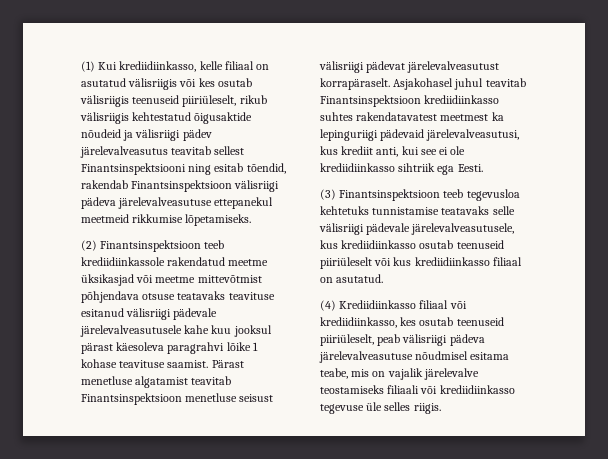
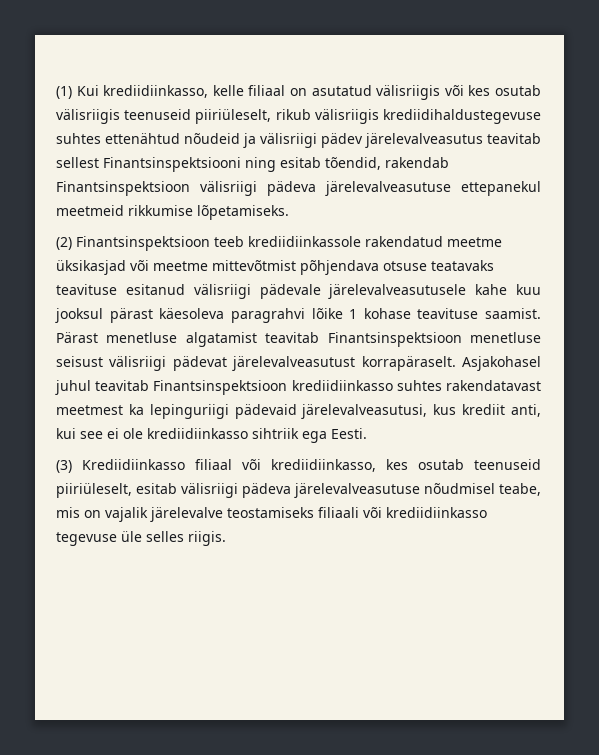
[132,112,253,124] kehtestatud õigusaktide -> [382,109,541,124] [56,133,180,144] krediidihaldustegevuse suhtes ettenähtud
[356,112,438,121] rakendatavatest -> [446,380,541,391] rakendatavast
[339,189,520,201] [320,206,515,215] [319,223,515,235] [320,240,504,249] [320,257,522,269] [320,274,384,283] [320,300,336,311] Finantsinspektsioon teeb tegevusloa kehtetuks tunnistamise teatavaks selle välisriigi pädevale järelevalveasutusele, kus krediidiinkasso osutab teenuseid piiriüleselt või kus krediidiinkasso filiaal on asutatud. // (4) -> (72, 466) none
[377,334,401,346] peab -> [136,483,177,494] esitab
[470,352,510,360] esitama -> (495, 488) none

